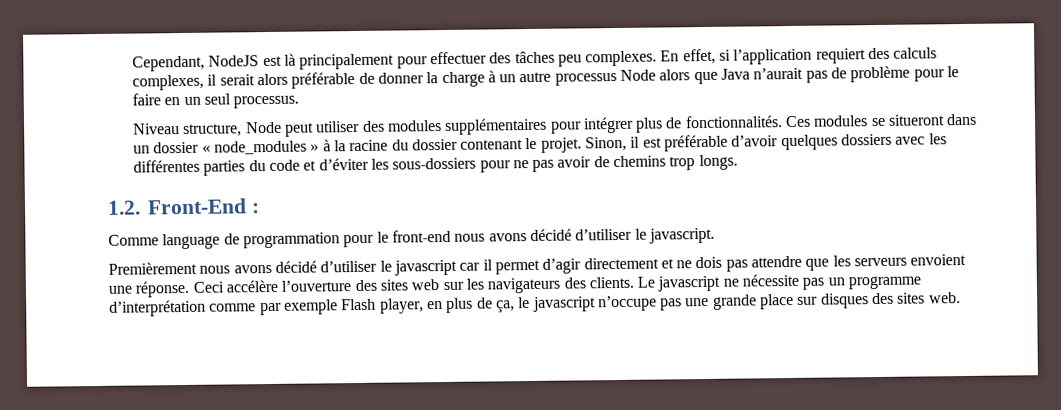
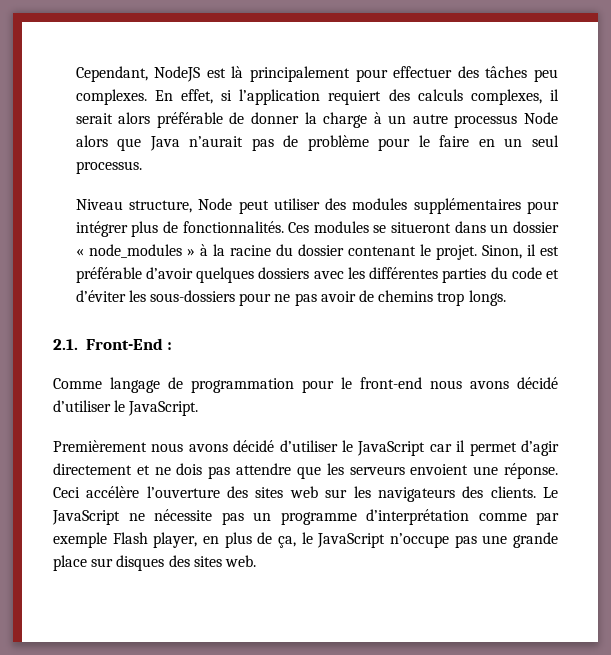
[107,200,141,215] 1.2. -> [53,339,78,350] 2.1.
[162,233,221,250] language -> [110,377,160,393] langage
[648,227,715,244] javascript. -> [128,401,199,416] JavaScript.
[393,259,457,276] javascript -> [357,441,426,456] JavaScript
[657,275,722,292] javascript -> [52,510,120,525] JavaScript
[532,296,596,312] javascript -> [317,533,386,548] JavaScript

